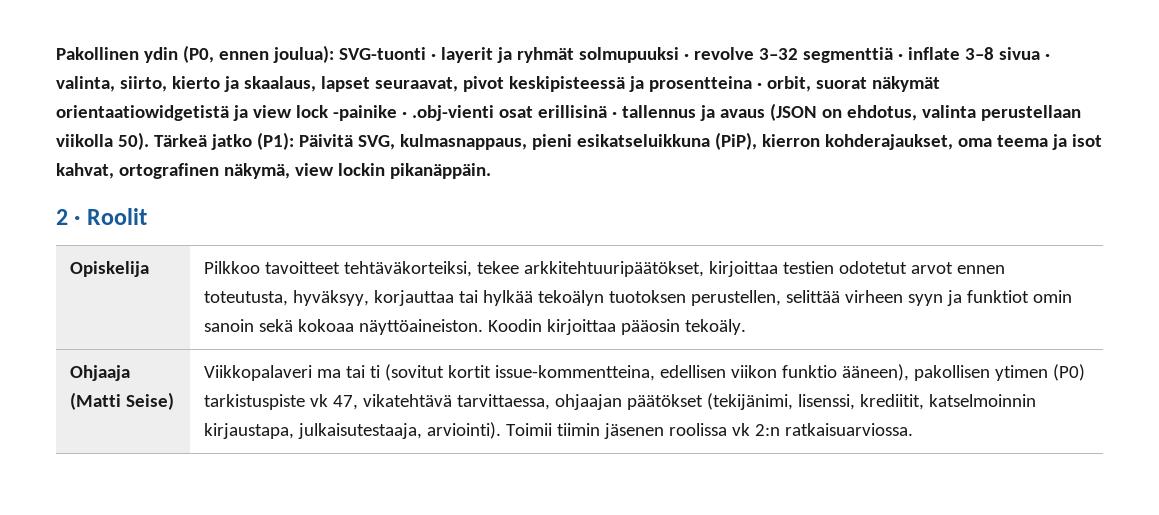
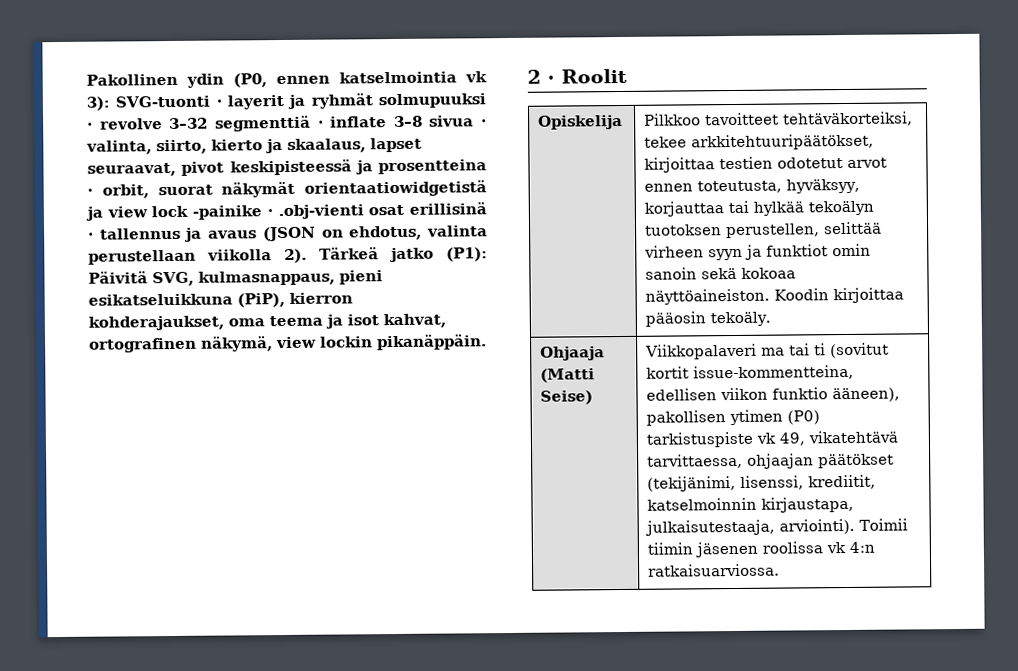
[272,45,334,63] joulua): -> [339,71,487,84] [86,96,110,111] katselmointia vk 3):
[117,132,149,150] 50). -> [284,248,307,263] 2).
[333,395,359,410] 47, -> [778,432,805,446] 49,
[755,424,781,436] 2:n -> [848,541,875,553] 4:n

